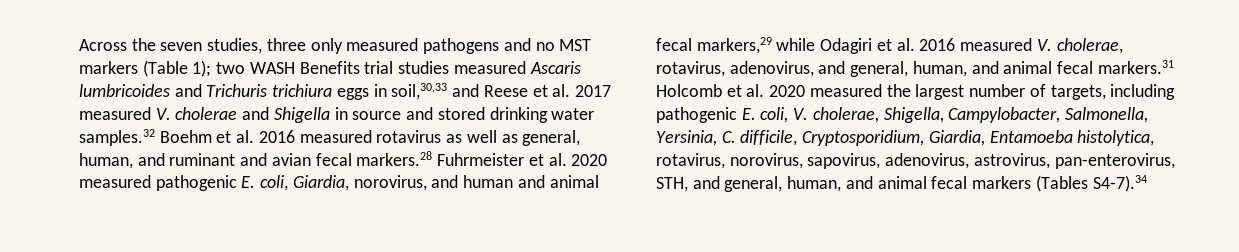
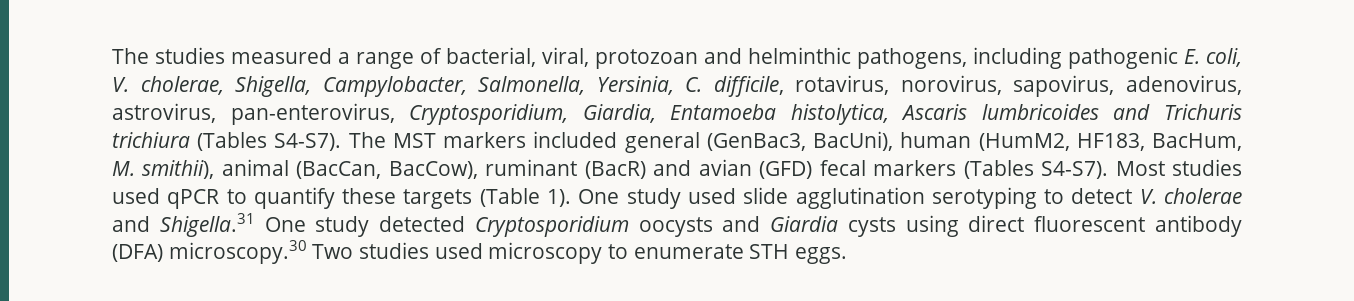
[79,38,592,54] [79,60,581,77] [79,83,611,100] [79,107,595,123] [79,129,581,146] [79,151,608,169] [79,175,599,191] [656,37,1123,54] [656,60,1174,77] [656,84,1106,100] Across the seven studies, three only measured pathogens and no MST markers (Table 1); two WASH Benefits trial studies measured Ascaris lumbricoides and Trichuris trichiura eggs in soil,30,33 and Reese et al. 2017 measured V. cholerae and Shigella in source and stored drinking water samples.32 Boehm et al. 2016 measured rotavirus as well as general, human, and ruminant and avian fecal markers.28 Fuhrmeister et al. 2020 measured pathogenic E. coli, Giardia, norovirus, and human and animal fecal markers,29 while Odagiri et al. 2016 measured V. cholerae, rotavirus, adenovirus, and general, human, and animal fecal markers.31 Holcomb et al. 2020 measured the largest number of targets, -> [112,47,967,69] The studies measured a range of bacterial, viral, protozoan and helminthic pathogens,
[802,130,1155,146] Cryptosporidium, Giardia, Entamoeba histolytica, -> (784, 86) none
[656,175,1147,192] STH, and general, human, and animal fecal markers (Tables S4-7).34 -> [409,104,1243,125] [112,131,1242,153] [112,159,1243,179] [112,187,1242,209] [112,213,1242,237] [112,240,848,264] Cryptosporidium, Giardia, Entamoeba histolytica, Ascaris lumbricoides and Trichuris trichiura (Tables S4-S7). The MST markers included general (GenBac3, BacUni), human (HumM2, HF183, BacHum, M. smithii), animal (BacCan, BacCow), ruminant (BacR) and avian (GFD) fecal markers (Tables S4-S7). Most studies used qPCR to quantify these targets (Table 1). One study used slide agglutination serotyping to detect V. cholerae and Shigella.31 One study detected Cryptosporidium oocysts and Giardia cysts using direct fluorescent antibody (DFA) microscopy.30 Two studies used microscopy to enumerate STH eggs.

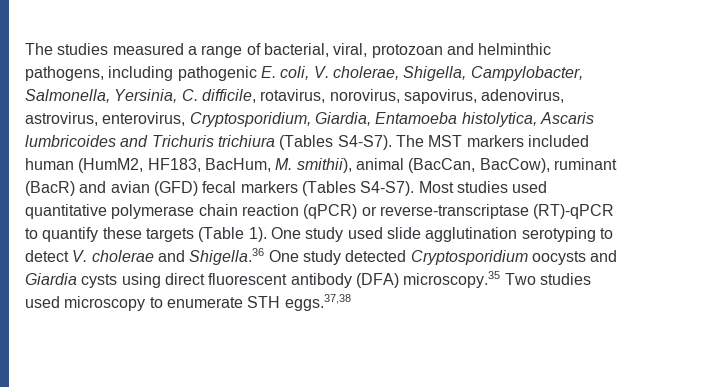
[230,103,395,125] pan-enterovirus, -> [102,112,186,126] enterovirus,
[624,131,894,153] general (GenBac3, BacUni), -> (589, 141) none
[167,189,220,209] qPCR -> [25,204,615,219] quantitative polymerase chain reaction (qPCR) or reverse-transcriptase (RT)-qPCR
[159,213,255,237] Shigella.31 -> [189,248,265,265] Shigella.36
[168,240,307,264] microscopy.30 -> [403,271,501,288] microscopy.35
[795,247,848,264] eggs. -> [284,294,351,311] eggs.37,38

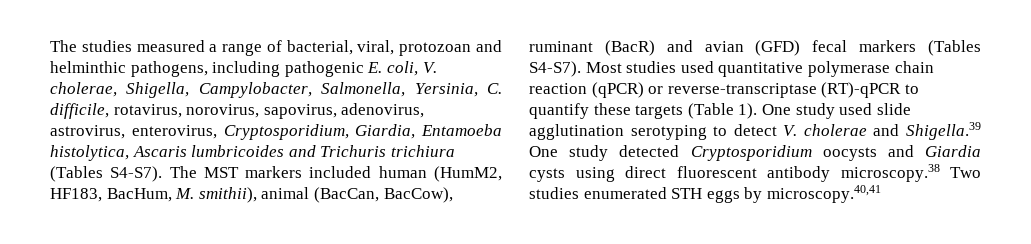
[189,248,265,265] Shigella.36 -> [906,122,981,140] Shigella.39
[355,271,591,288] [25,294,351,311] (DFA) microscopy.35 Two studies used microscopy to enumerate STH eggs.37,38 -> [840,164,981,182] [529,185,881,203] microscopy.38 Two studies enumerated STH eggs by microscopy.40,41

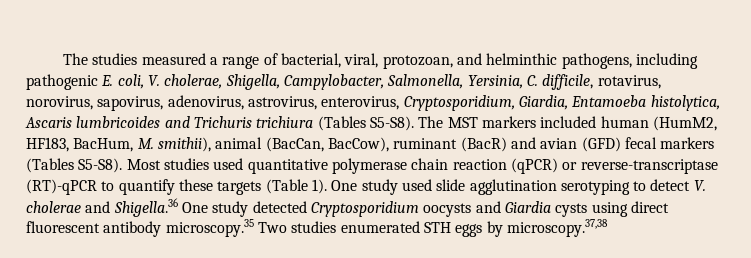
[399,42,472,56] protozoan -> [382,55,453,69] protozoan,
[110,166,163,182] S4-S7). -> [369,116,414,131] S5-S8).
[529,61,581,77] S4-S7). -> [78,158,123,173] S5-S8).
[906,122,981,140] Shigella.39 -> [113,198,178,217] Shigella.36
[840,164,940,182] microscopy.38 -> [165,219,254,237] microscopy.35
[766,185,881,203] microscopy.40,41 -> [506,219,608,237] microscopy.37,38

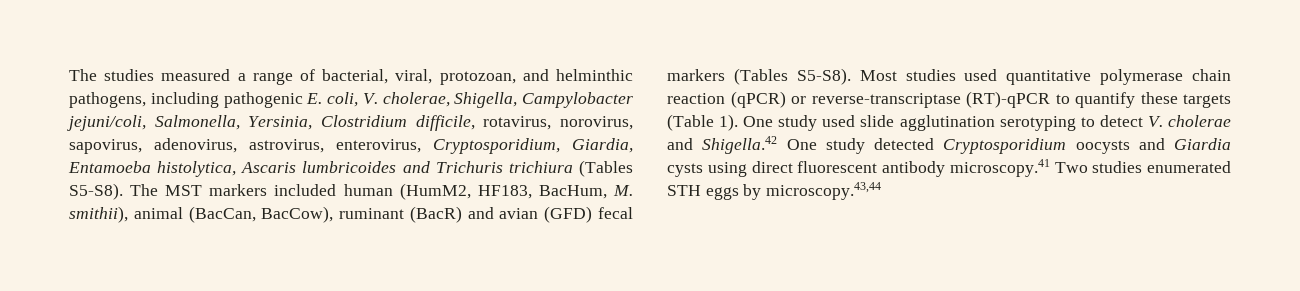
[283,74,384,90] Campylobacter, -> [522,92,633,108] [67,115,146,131] Campylobacter jejuni/coli,
[526,75,538,86] C. -> [321,115,407,127] Clostridium
[113,198,178,217] Shigella.36 -> [702,136,778,154] Shigella.42
[165,219,254,237] microscopy.35 -> [949,159,1050,177] microscopy.41
[506,219,608,237] microscopy.37,38 -> [766,182,882,200] microscopy.43,44

